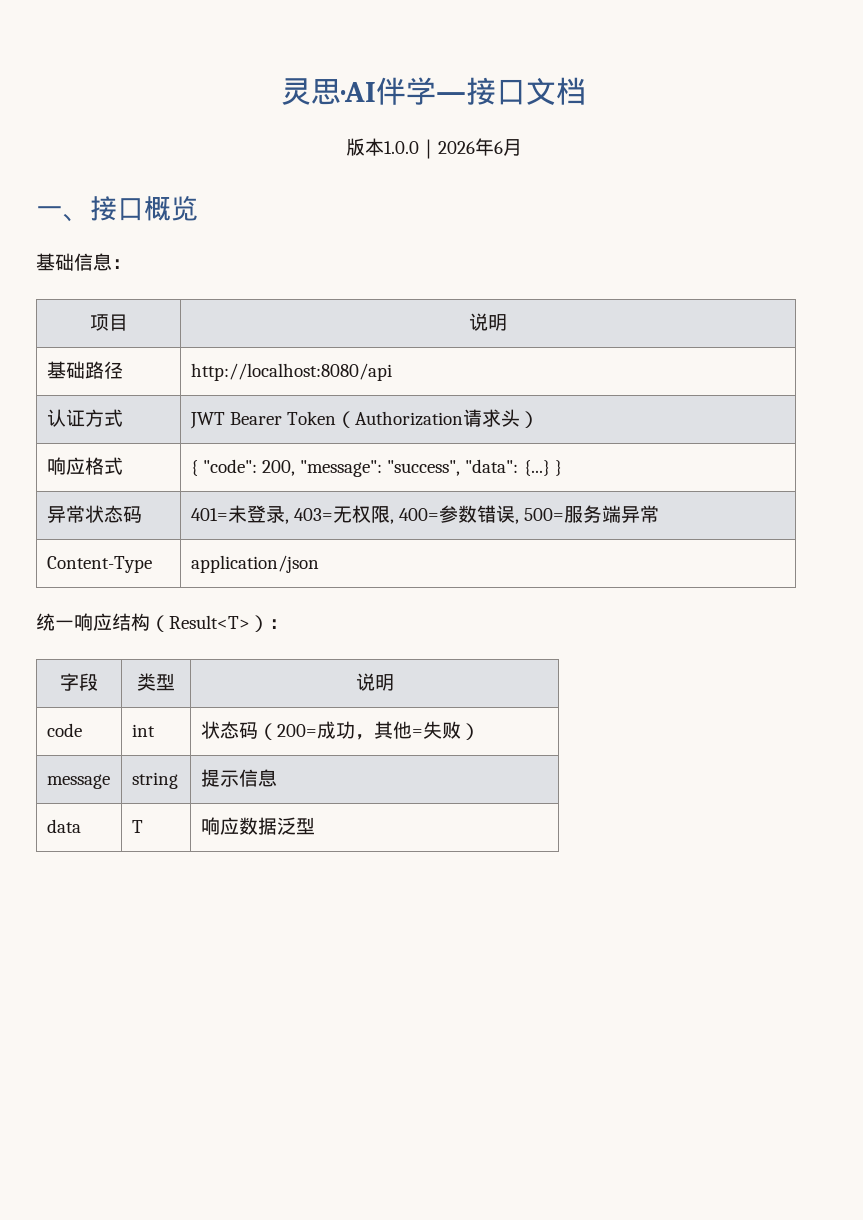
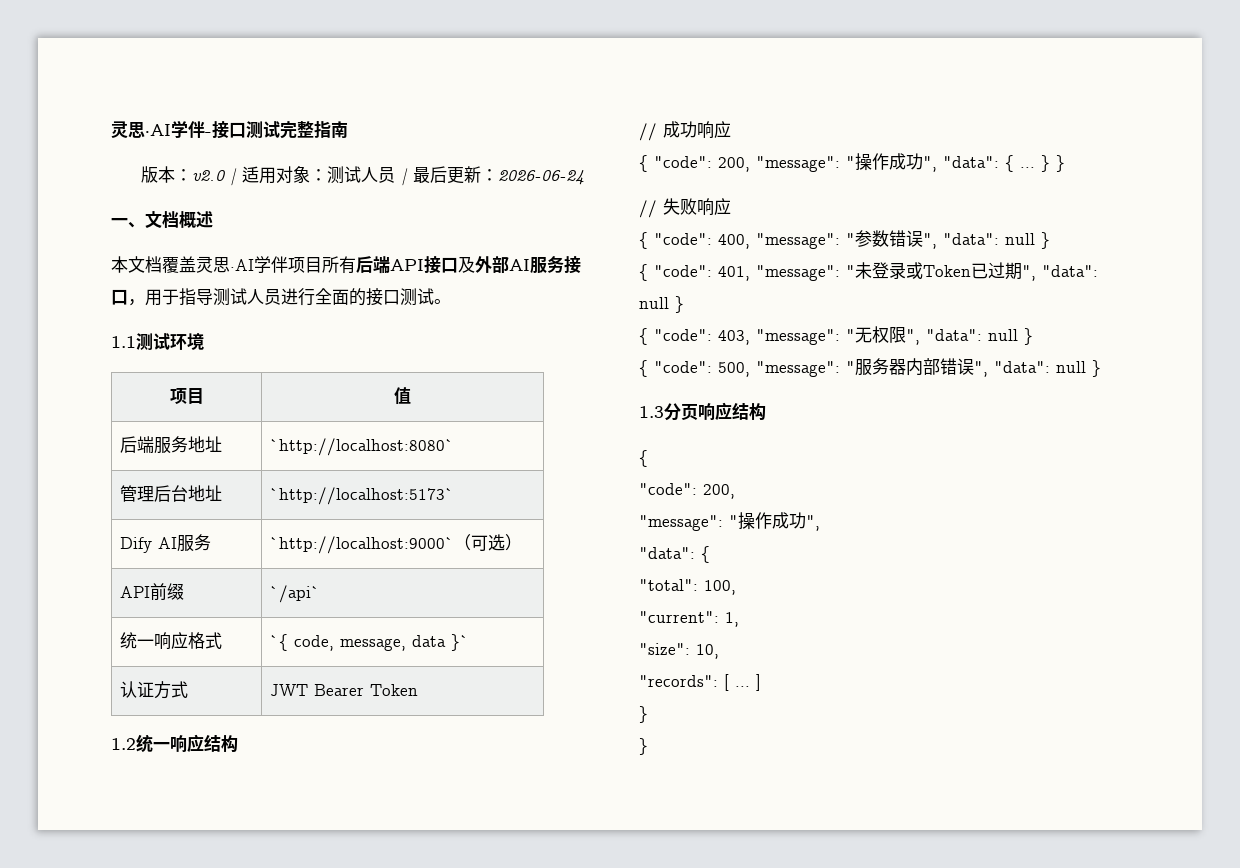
[281,77,586,105] [345,138,522,159] [36,195,198,222] [36,253,131,271] [89,314,128,331] [469,313,507,331] [46,361,123,379] [190,363,392,381] 灵思·AI伴学—接口文档 // 版本1.0.0｜2026年6月 // 一、接口概览 // 基础信息： // 项目 | 说明 // 基础路径 | http://localhost:8080/api -> [111,120,348,139] [141,166,585,186] [111,211,213,229] [111,256,581,274] [111,288,451,306] [111,333,204,350] [169,388,204,404] [394,387,412,405] [119,436,222,454] [269,438,454,456] [119,485,222,502] [269,487,454,505] [119,534,211,553] [269,534,522,554] [119,583,184,601] [269,585,320,603] [119,632,222,650] [269,634,469,651] 灵思·AI学伴-接口测试完整指南 // 版本：v2.0 | 适用对象：测试人员 | 最后更新：2026-06-24 // 一、文档概述 // 本文档覆盖灵思·AI学伴项目所有后端API接口及外部AI服务接口，用于指导测试人员进行全面的接口测试。 // 1.1测试环境 // 项目 | 值 // 后端服务地址 | `http://localhost:8080` // 管理后台地址 | `http://localhost:5173` // Dify AI服务 | `http://localhost:9000`（可选） // API前缀 | `/api` // 统一响应格式 | `{ code, message, data }`
[336,409,540,428] [46,457,123,475] [190,459,562,477] [46,505,142,523] [190,505,660,524] [46,556,152,573] [190,555,319,573] [36,613,288,632] [60,673,98,691] [137,673,175,691] [355,673,394,691] [46,723,82,737] [131,724,155,737] [200,721,480,740] [46,774,110,789] [131,772,178,789] [200,769,277,787] [46,819,81,833] [131,820,143,833] [200,817,315,835] （Authorization请求头） // 响应格式 | { "code": 200, "message": "success", "data": {...} } // 异常状态码 | 401=未登录, 403=无权限, 400=参数错误, 500=服务端异常 // Content-Type | application/json // 统一响应结构（Result<T>）： // 字段 | 类型 | 说明 // code | int | 状态码（200=成功，其他=失败） // message | string | 提示信息 // data | T | 响应数据泛型 -> [111,734,238,753] [639,121,731,141] [639,153,1065,172] [639,198,731,218] [639,230,1050,249] [639,262,1098,281] [639,296,684,313] [639,326,1033,345] [639,358,1101,377] [639,402,766,421] [639,450,648,467] [639,483,735,499] [639,512,820,531] [639,546,710,563] [639,579,736,595] [639,611,739,627] [639,643,719,659] [639,674,761,691] [639,706,648,723] [639,738,648,755] // 1.2统一响应结构 // // 成功响应 // { "code": 200, "message": "操作成功", "data": { ... } } // // 失败响应 // { "code": 400, "message": "参数错误", "data": null } // { "code": 401, "message": "未登录或Token已过期", "data": null } // { "code": 403, "message": "无权限", "data": null } // { "code": 500, "message": "服务器内部错误", "data": null } // 1.3分页响应结构 // { // "code": 200, // "message": "操作成功", // "data": { // "total": 100, // "current": 1, // "size": 10, // "records": [ ... ] // } // }

